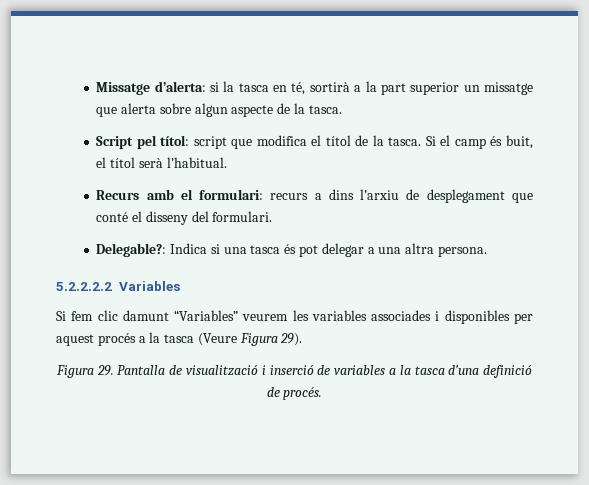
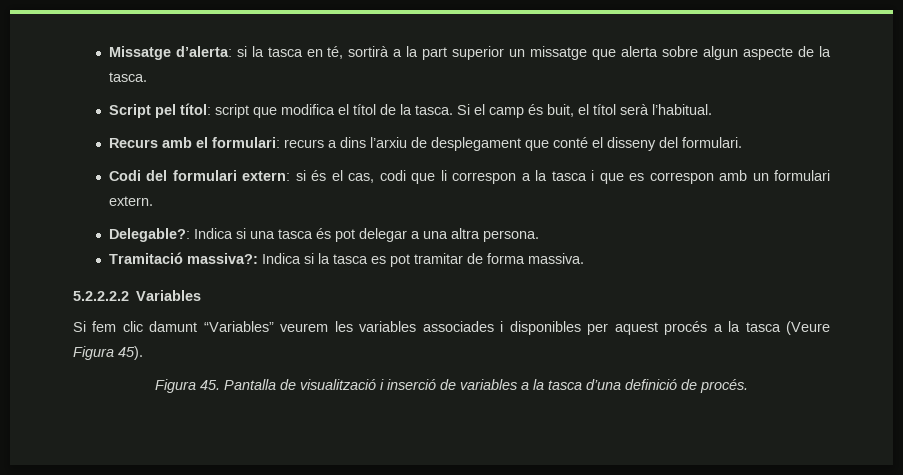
(273, 216) none -> [108,170,830,184] [108,196,153,206] // Codi del formulari extern: si és el cas, codi que li correspon a la tasca i que es correspon amb un formulari extern.
(487, 251) none -> [108,252,584,267] // Tramitació massiva?: Indica si la tasca es pot tramitar de forma massiva.
[280,333,303,346] [55,365,114,378] 29). // Figura 29. -> [118,346,143,360] [155,379,220,393] 45). // Figura 45.

